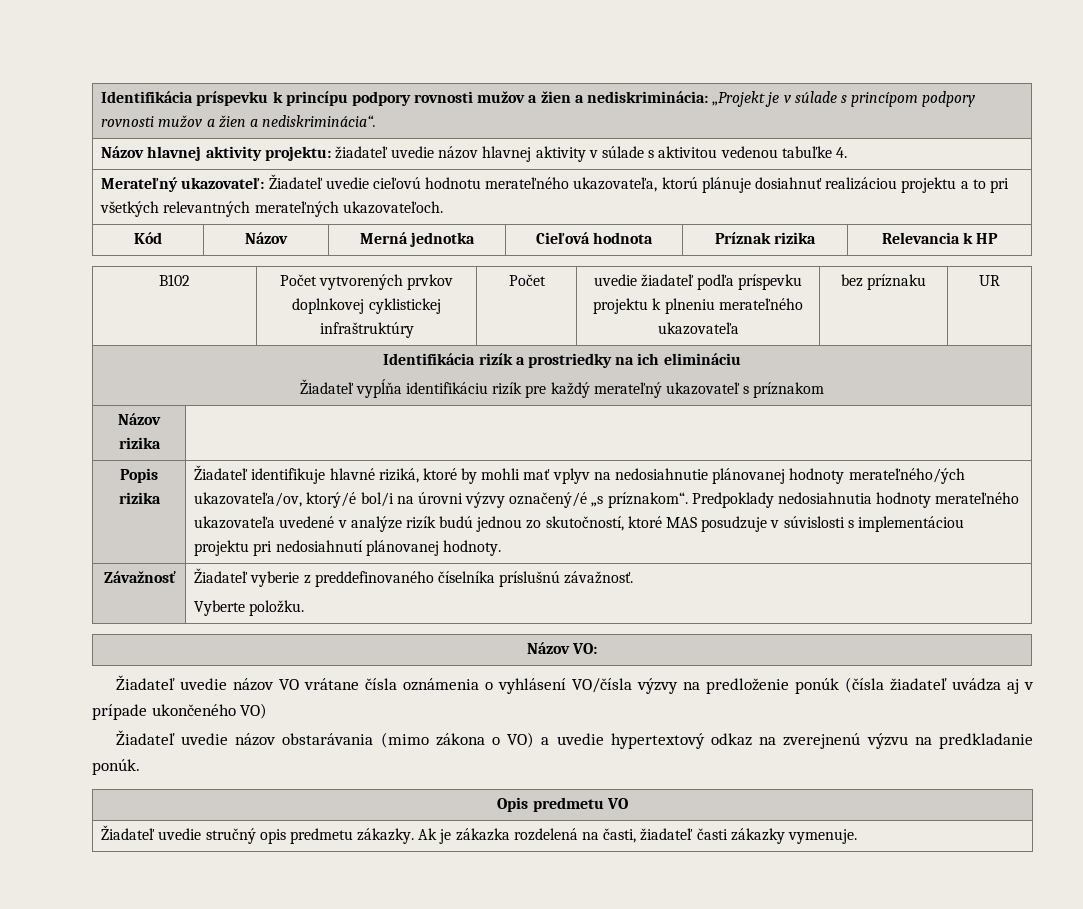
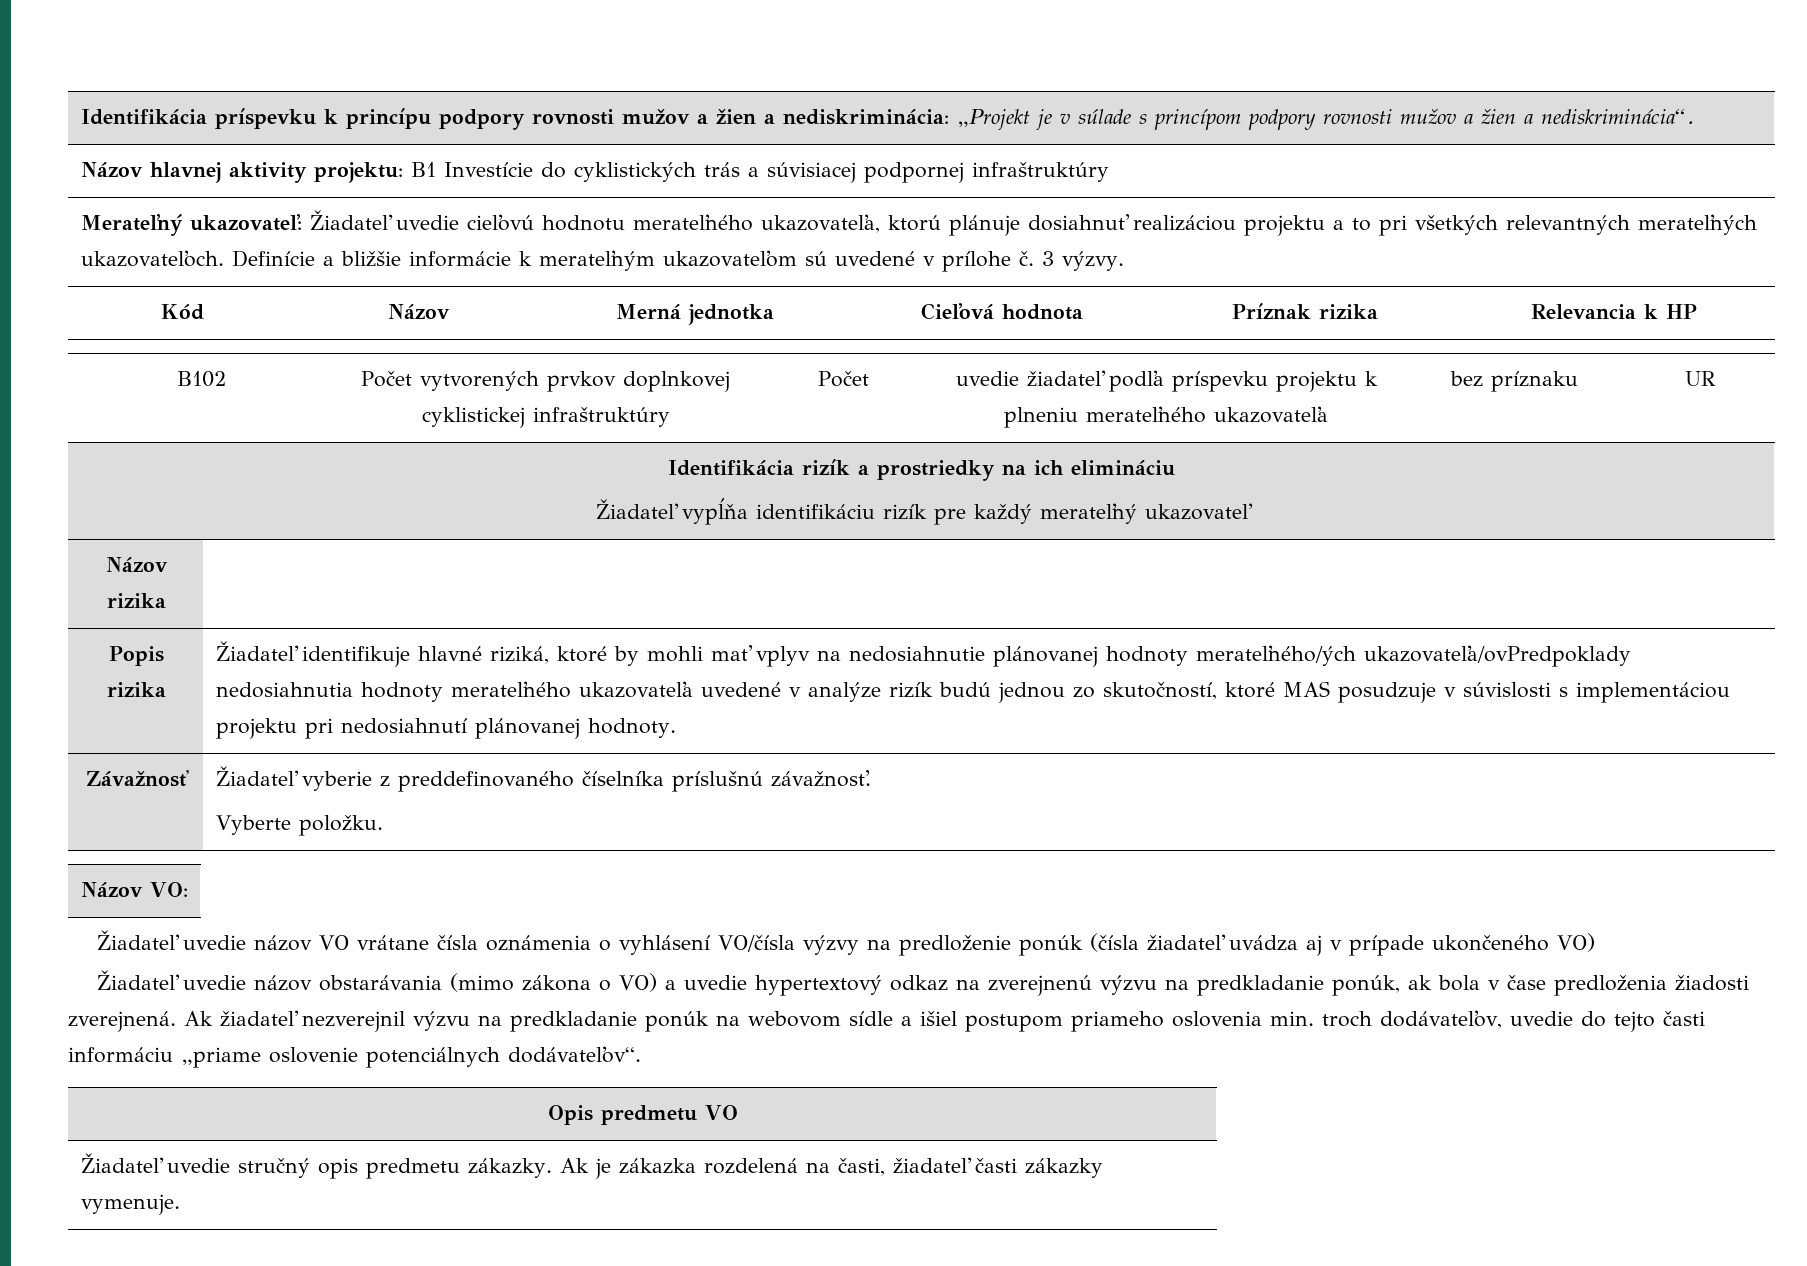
[334,146,847,162] žiadateľ uvedie názov hlavnej aktivity v súlade s aktivitou vedenou tabuľke 4. -> [410,162,1109,183] B1 Investície do cyklistických trás a súvisiacej podpornej infraštruktúry
(443, 207) none -> [231,250,1124,272] Definície a bližšie informácie k merateľným ukazovateľom sú uvedené v prílohe č. 3 výzvy.
[743,382,825,398] s príznakom -> (1253, 511) none
[194,492,774,508] ukazovateľa/ov, ktorý/é bol/i na úrovni výzvy označený/é „s príznakom“. Predpoklady -> [1363,645,1631,667] ukazovateľa/ovPredpoklady
[92,759,140,775] ponúk. -> [1332,975,1750,996] [68,1010,1705,1032] [68,1046,641,1068] ponúk, ak bola v čase predloženia žiadosti zverejnená. Ak žiadateľ nezverejnil výzvu na predkladanie ponúk na webovom sídle a išiel postupom priameho oslovenia min. troch dodávateľov, uvedie do tejto časti informáciu „priame oslovenie potenciálnych dodávateľov“.

